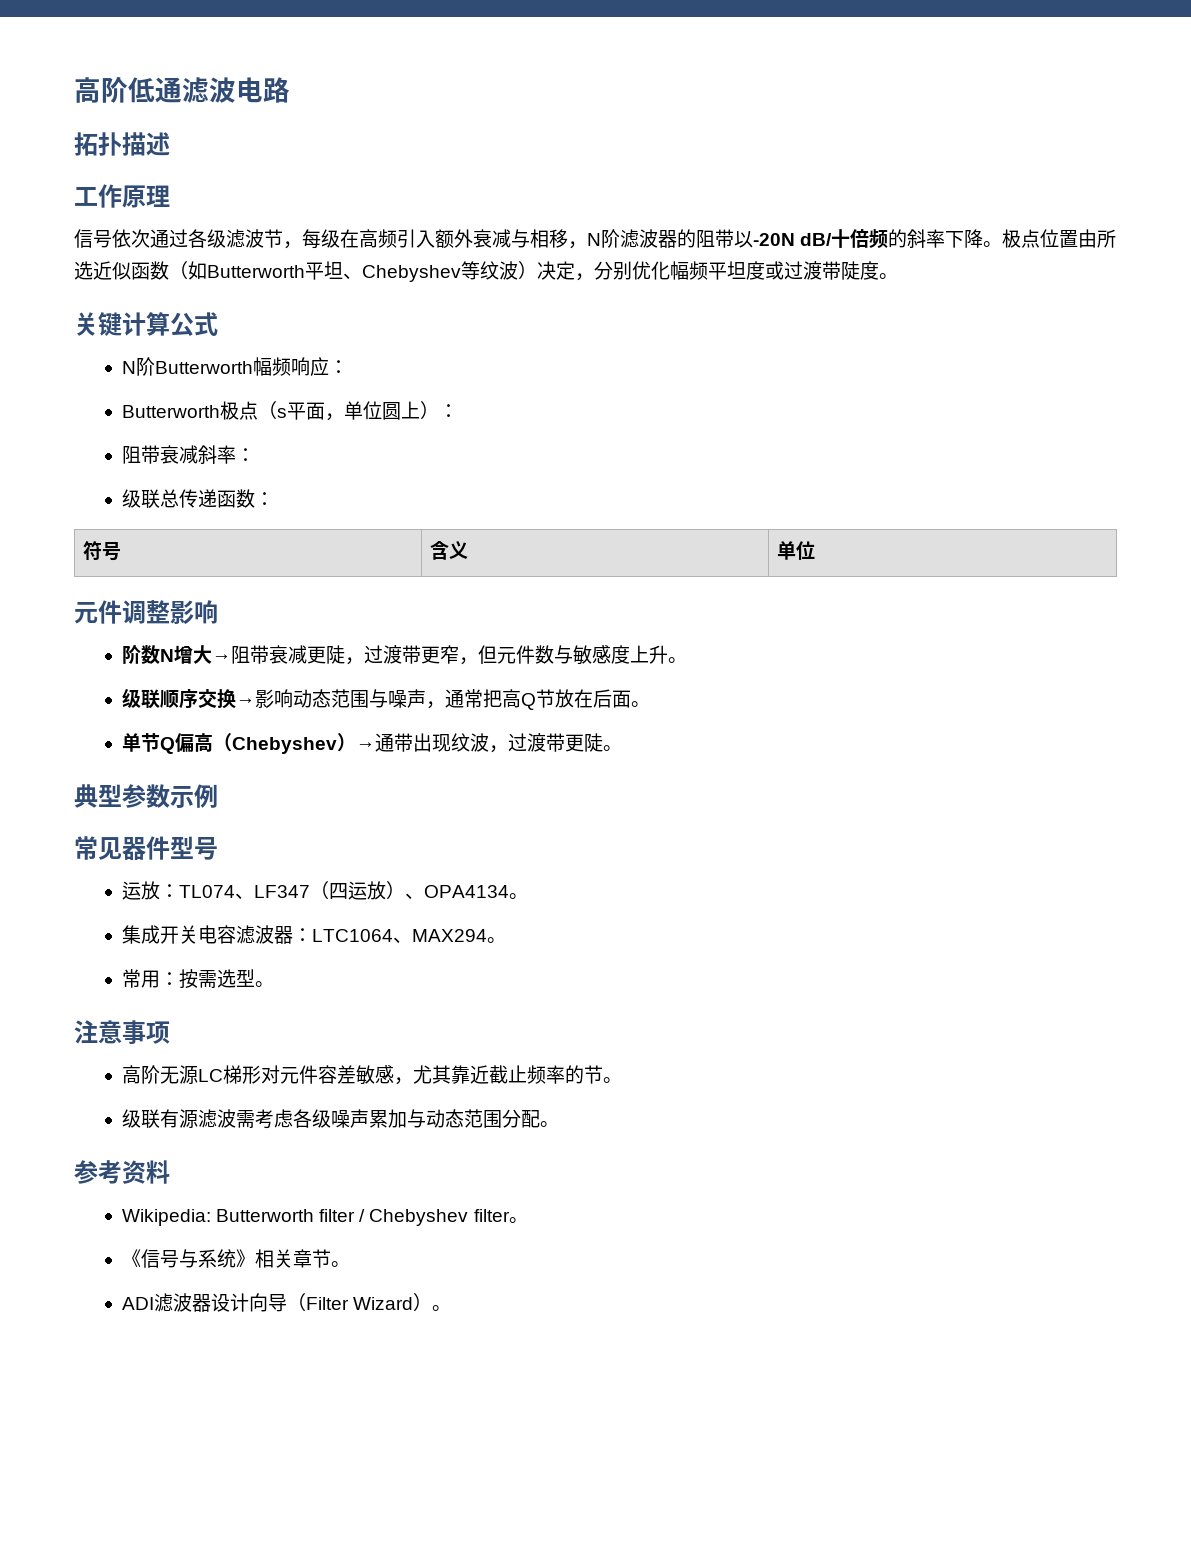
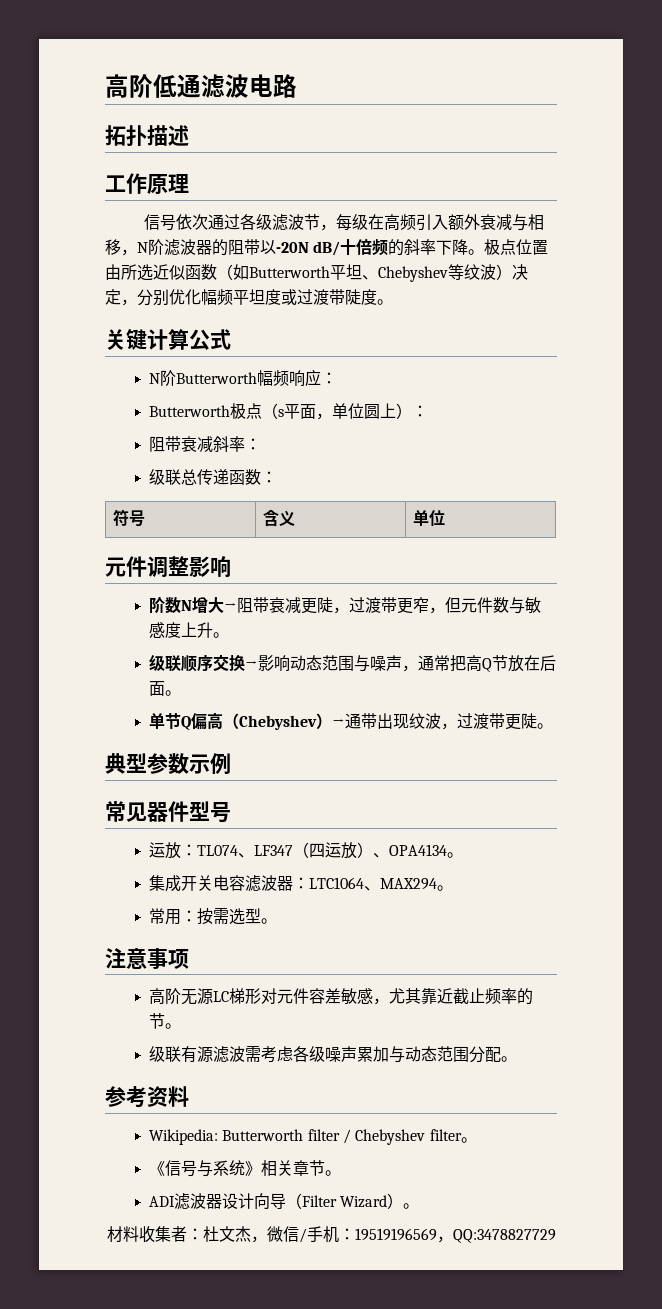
(452, 1308) none -> [106,1226,556,1243] // 材料收集者：杜文杰，微信/手机：19519196569，QQ:3478827729

